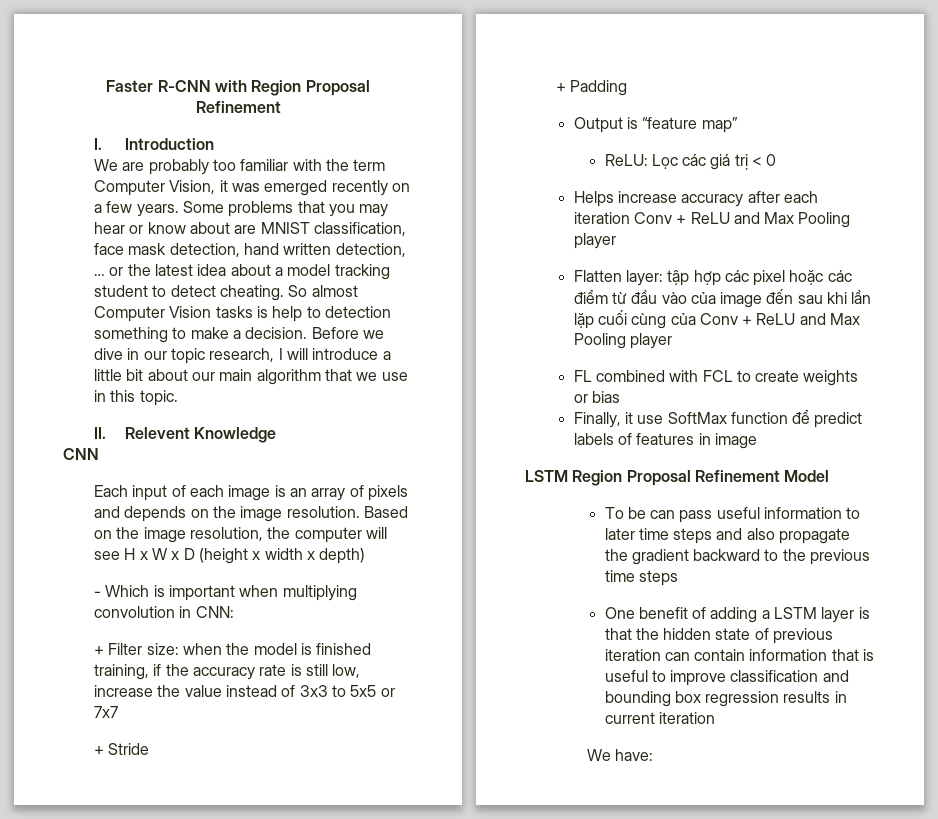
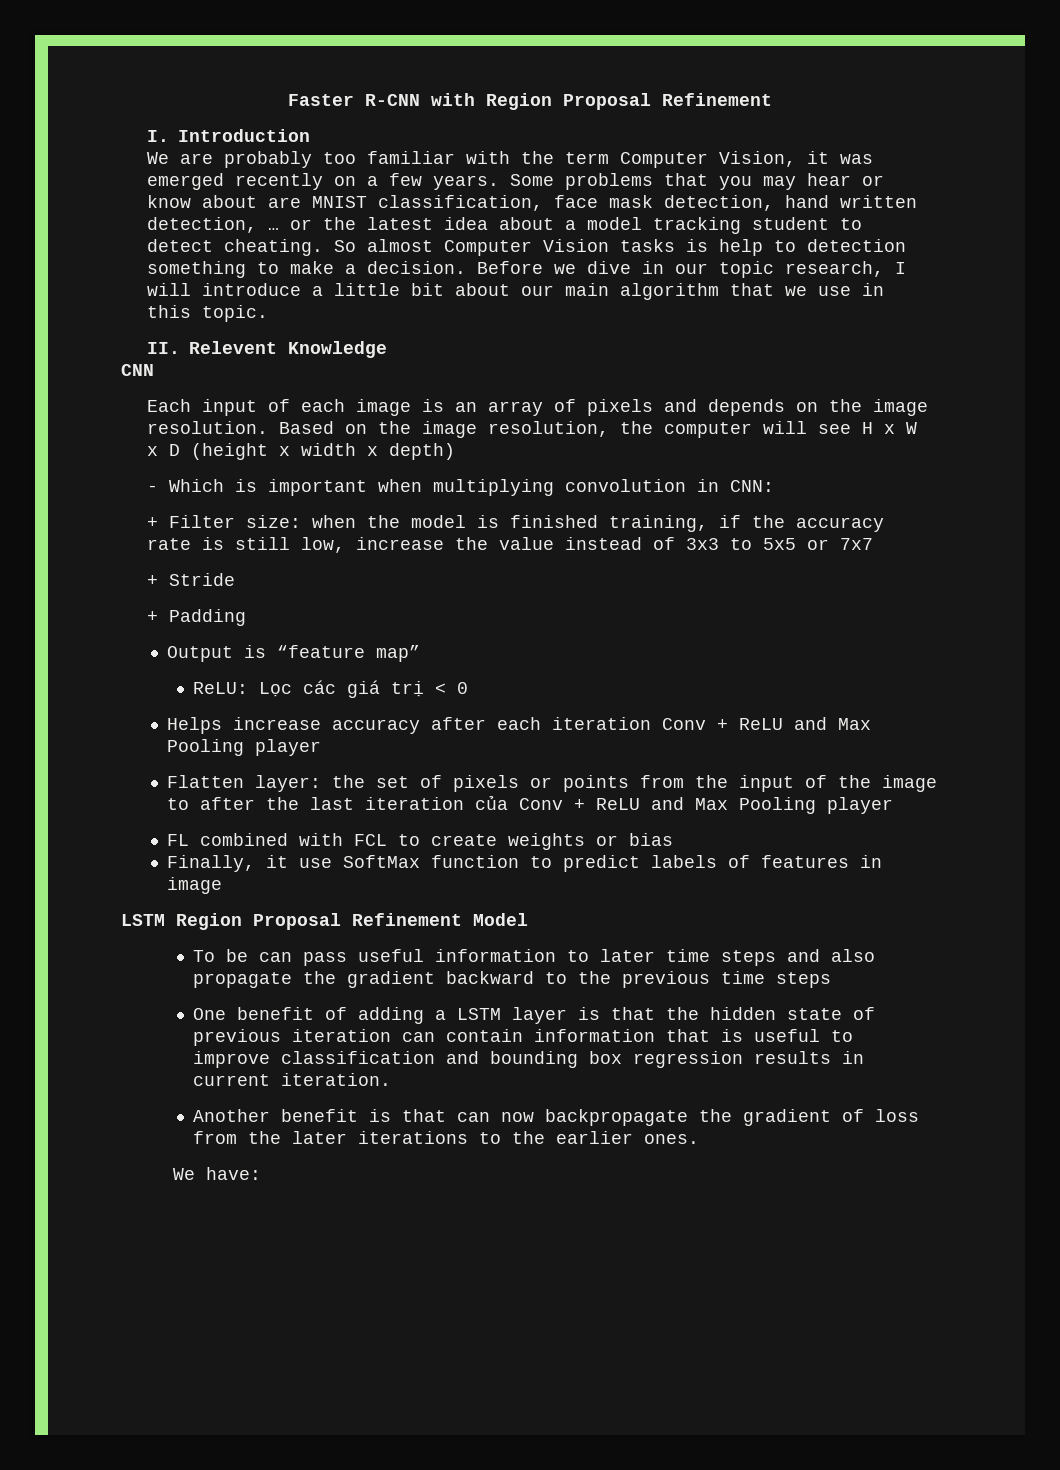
[667,270,852,286] [573,289,872,308] [573,310,667,329] tập hợp các pixel hoặc các điểm từ đầu vào của image đến sau khi lần lặp cuối cùng -> [331,775,937,792] [166,797,464,810] the set of pixels or points from the input of the image to after the last iteration
[792,410,811,424] để -> [529,856,552,868] to
[658,712,715,724] iteration -> [280,1073,391,1086] [192,1109,919,1126] [192,1131,699,1144] iteration. // Another benefit is that can now backpropagate the gradient of loss from the later iterations to the earlier ones.

